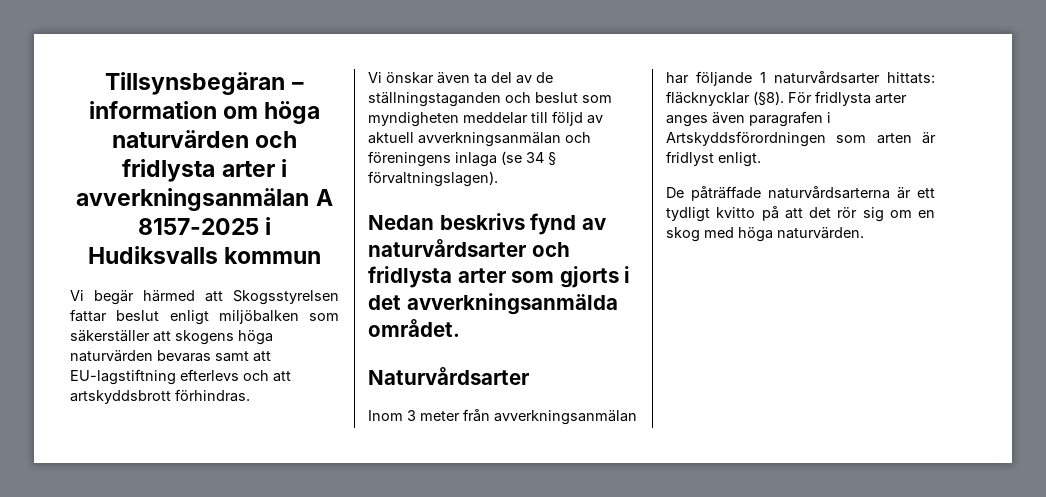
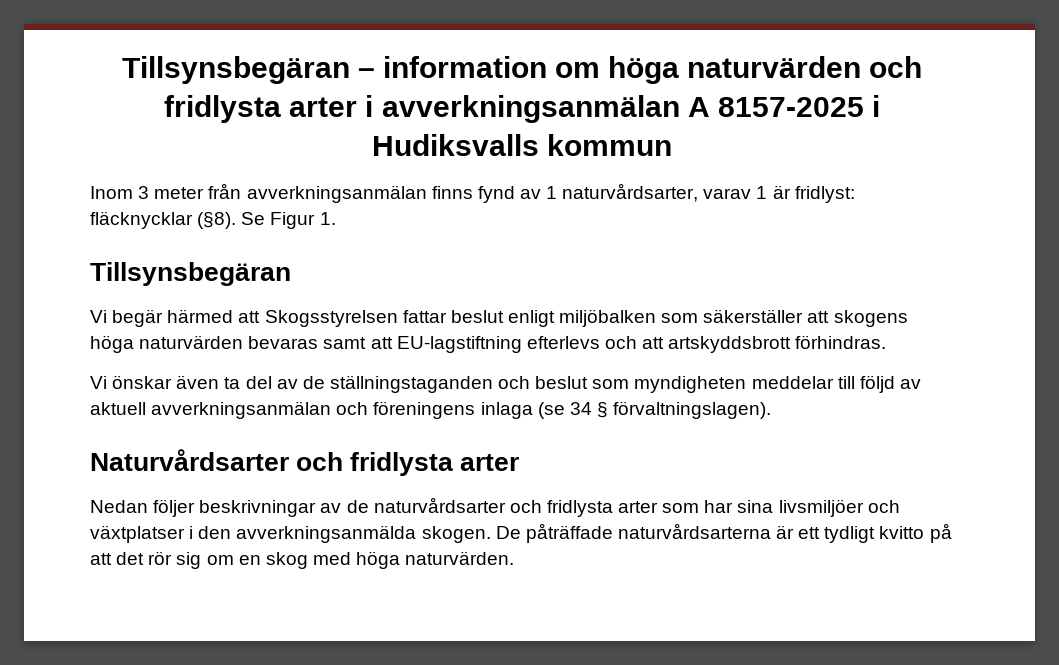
(322, 255) none -> [90,183,855,203] [90,211,336,229] [90,262,291,286] // Inom 3 meter från avverkningsanmälan finns fynd av 1 naturvårdsarter, varav 1 är fridlyst: fläcknycklar (§8). Se Figur 1. // Tillsynsbegäran
[368,213,606,235] Nedan beskrivs fynd av -> [90,449,520,476] [90,499,369,517] Naturvårdsarter och fridlysta arter // Nedan följer beskrivningar av de
[559,266,631,288] [368,293,618,315] [368,319,460,337] [368,367,529,385] [368,409,637,425] [666,71,935,86] [666,91,907,106] [666,111,831,127] [666,131,936,147] [666,151,761,167] gjorts i det avverkningsanmälda området. // Naturvårdsarter // Inom 3 meter från avverkningsanmälan har följande 1 naturvårdsarter hittats: fläcknycklar (§8). För fridlysta arter anges även paragrafen i Artskyddsförordningen som arten är fridlyst enligt. // -> [704,499,900,517] [90,525,491,543] har sina livsmiljöer och växtplatser i den avverkningsanmälda skogen.

